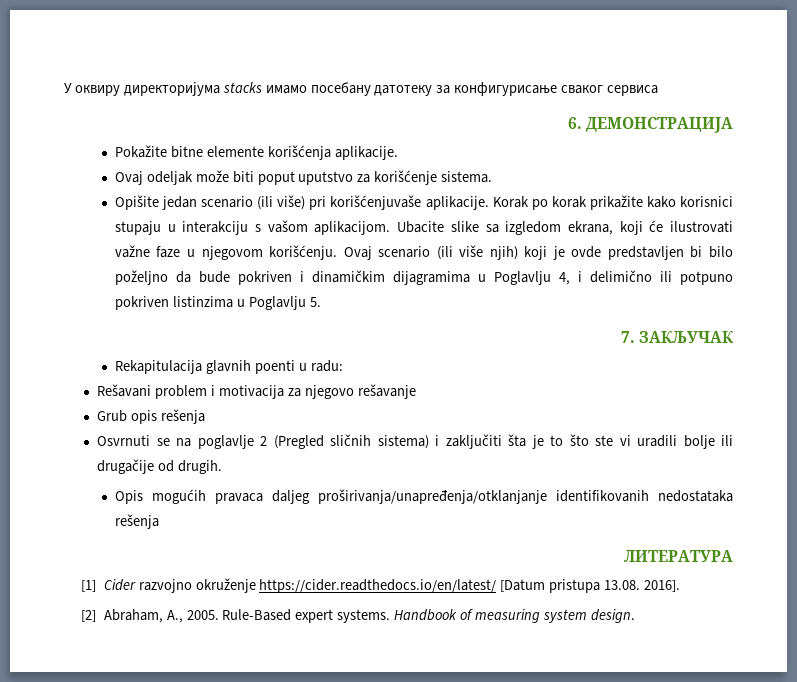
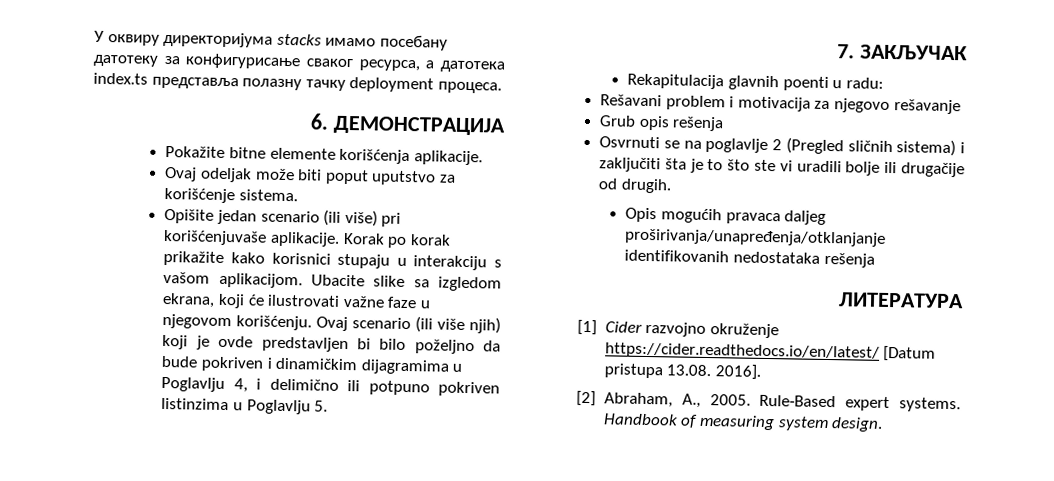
[607,85,659,96] сервиса -> [358,59,506,73] [93,72,502,94] ресурса, а датотека index.ts представља полазну тачку deployment процеса.

